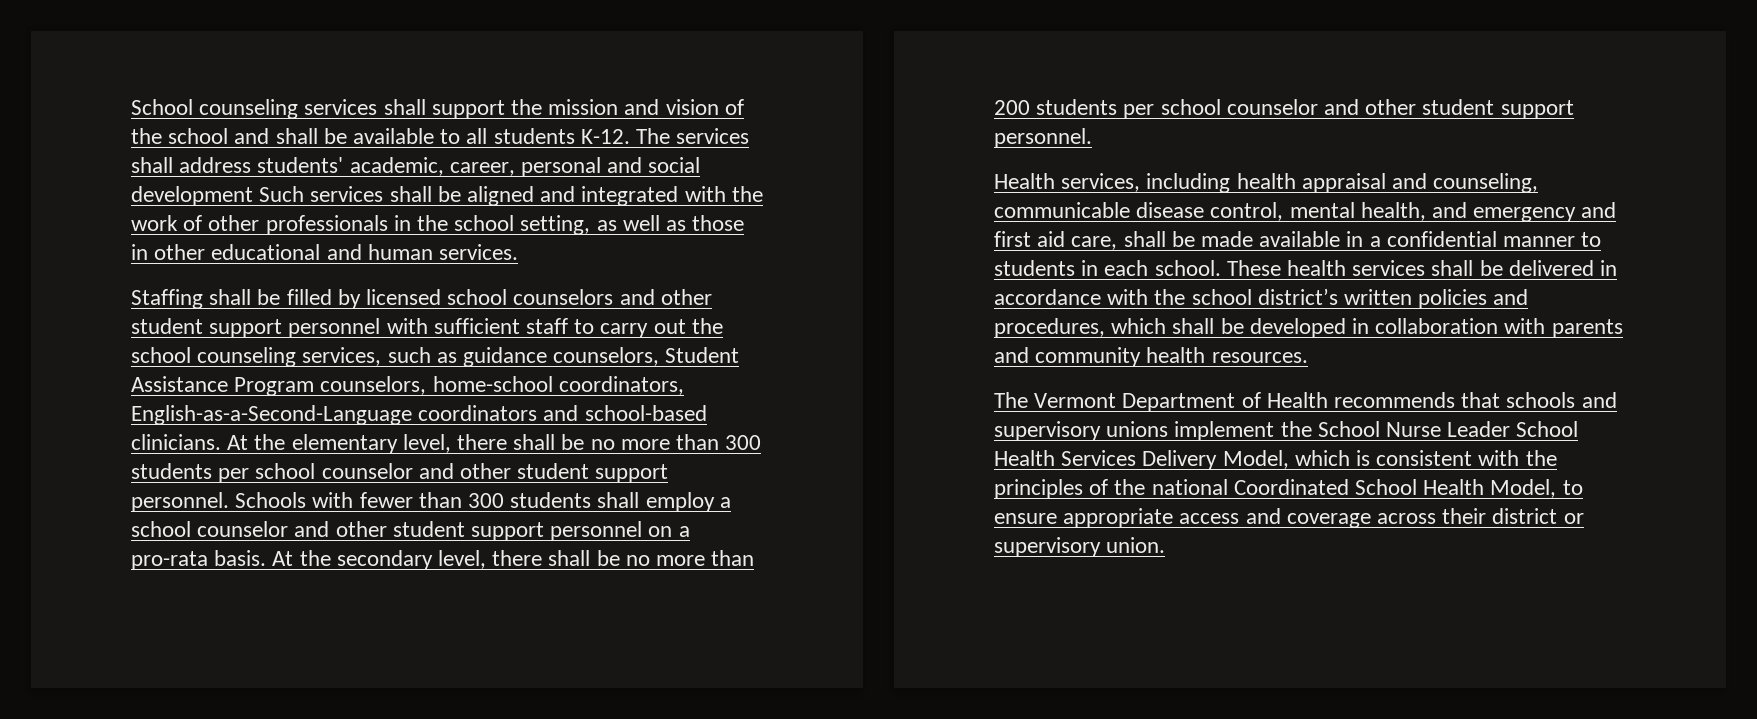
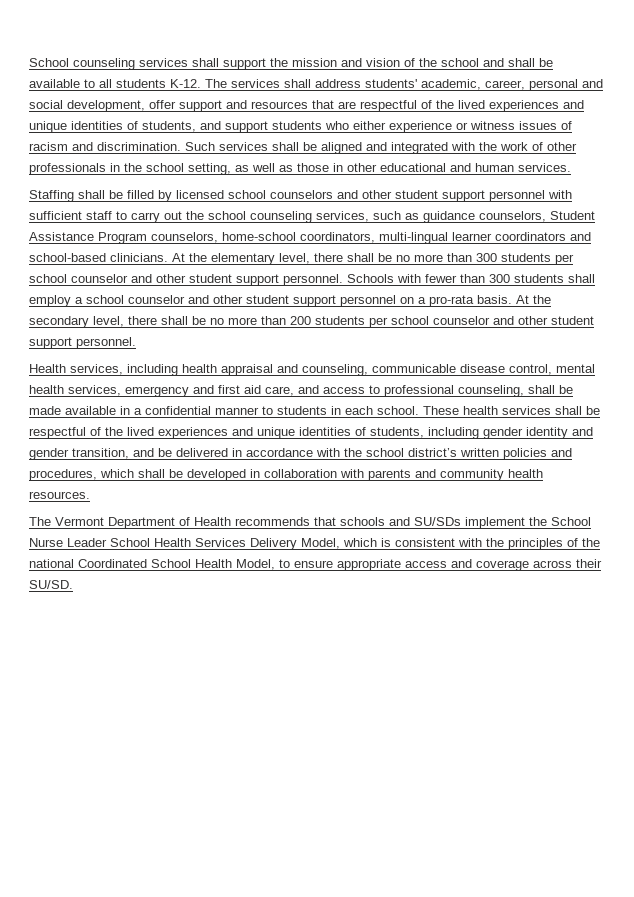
[131,186,253,206] development -> [67,100,584,112] [29,121,572,133] [29,142,181,151] development, offer support and resources that are respectful of the lived experiences and unique identities of students, and support students who either experience or witness issues of racism and discrimination.
[131,405,412,425] English-as-a-Second-Language -> [379,232,492,244] multi-lingual learner
[1360,202,1468,221] health, and -> [29,385,121,396] health services,
(1118, 243) none -> [298,385,524,397] and access to professional counseling,
(1503, 268) none -> [29,427,593,439] [29,448,172,460] respectful of the lived experiences and unique identities of students, including gender identity and gender transition, and be
[994,421,1169,441] supervisory unions -> [414,517,461,526] SU/SDs
[1492,508,1584,524] [994,537,1166,557] district or supervisory union. -> [29,580,73,589] SU/SD.

